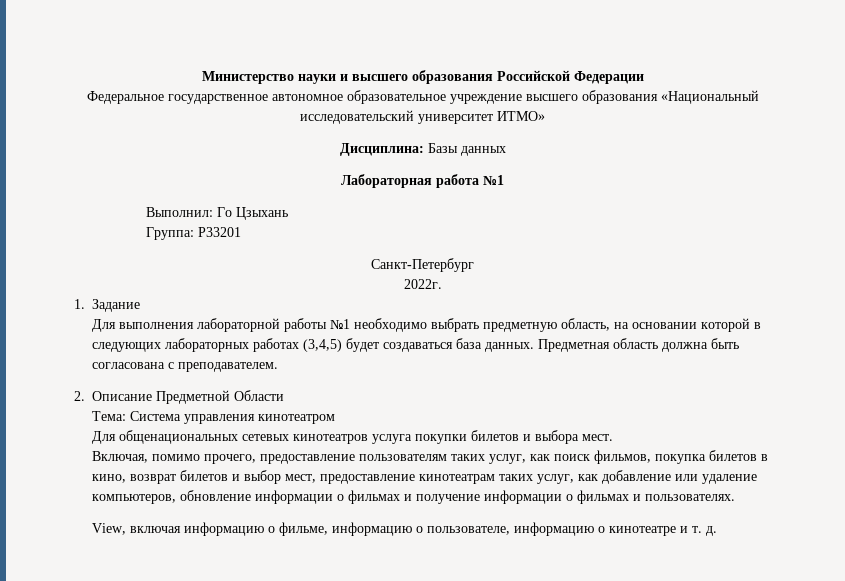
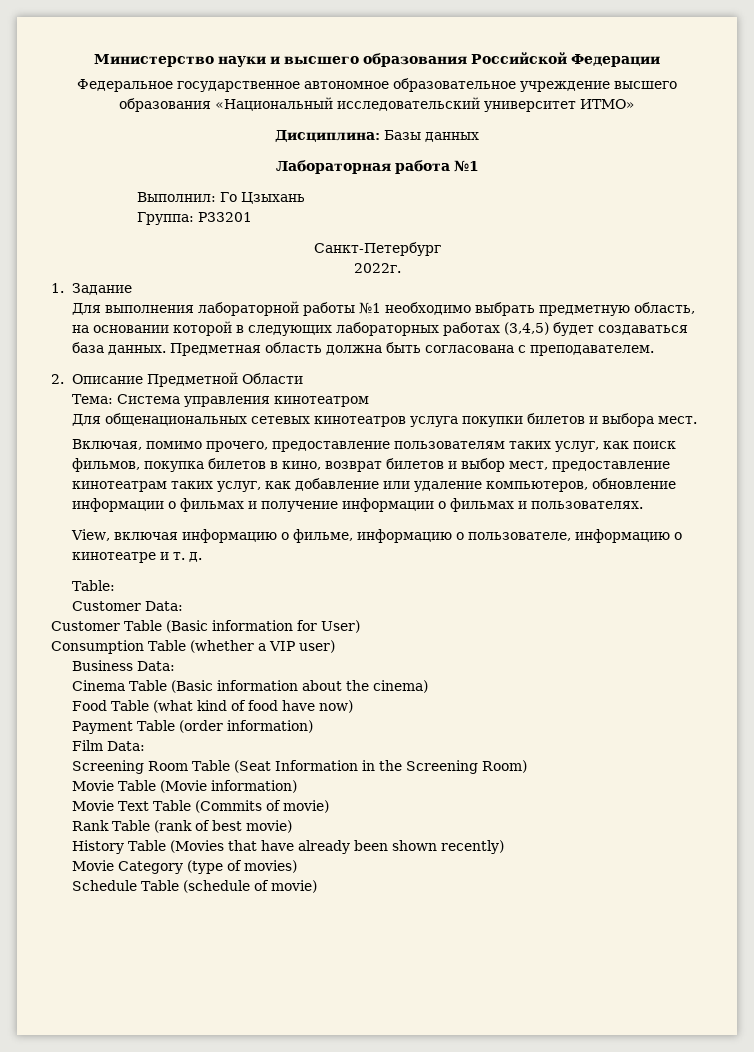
(717, 531) none -> [72,580,116,591] [72,601,184,611] [51,620,360,633] [51,640,335,654] [72,660,176,671] [72,680,429,693] [72,700,354,713] [72,720,314,734] [72,740,146,751] [72,760,528,774] [72,780,298,793] [72,800,330,813] [72,820,293,833] [72,840,505,854] [72,860,298,874] [72,880,318,893] // Table: // Customer Data: // Customer Table (Basic information for User) // Consumption Table (whether a VIP user) // Business Data: // Cinema Table (Basic information about the cinema) // Food Table (what kind of food have now) // Payment Table (order information) // Film Data: // Screening Room Table (Seat Information in the Screening Room) // Movie Table (Movie information) // Movie Text Table (Commits of movie) // Rank Table (rank of best movie) // History Table (Movies that have already been shown recently) // Movie Category (type of movies) // Schedule Table (schedule of movie)

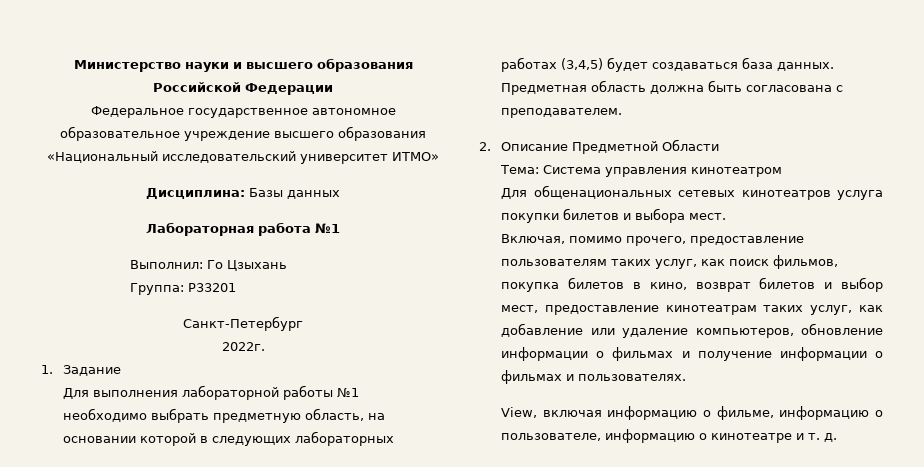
[72,580,116,591] [72,601,184,611] [51,620,360,633] [51,640,335,654] [72,660,176,671] [72,680,429,693] [72,700,354,713] [72,720,314,734] [72,740,146,751] [72,760,528,774] [72,780,298,793] [72,800,330,813] [72,820,293,833] [72,840,505,854] [72,860,298,874] [72,880,318,893] // Table: // Customer Data: // Customer Table (Basic information for User) // Consumption Table (whether a VIP user) // Business Data: // Cinema Table (Basic information about the cinema) // Food Table (what kind of food have now) // Payment Table (order information) // Film Data: // Screening Room Table (Seat Information in the Screening Room) // Movie Table (Movie information) // Movie Text Table (Commits of movie) // Rank Table (rank of best movie) // History Table (Movies that have already been shown recently) // Movie Category (type of movies) // Schedule Table (schedule of movie) -> (838, 437) none

